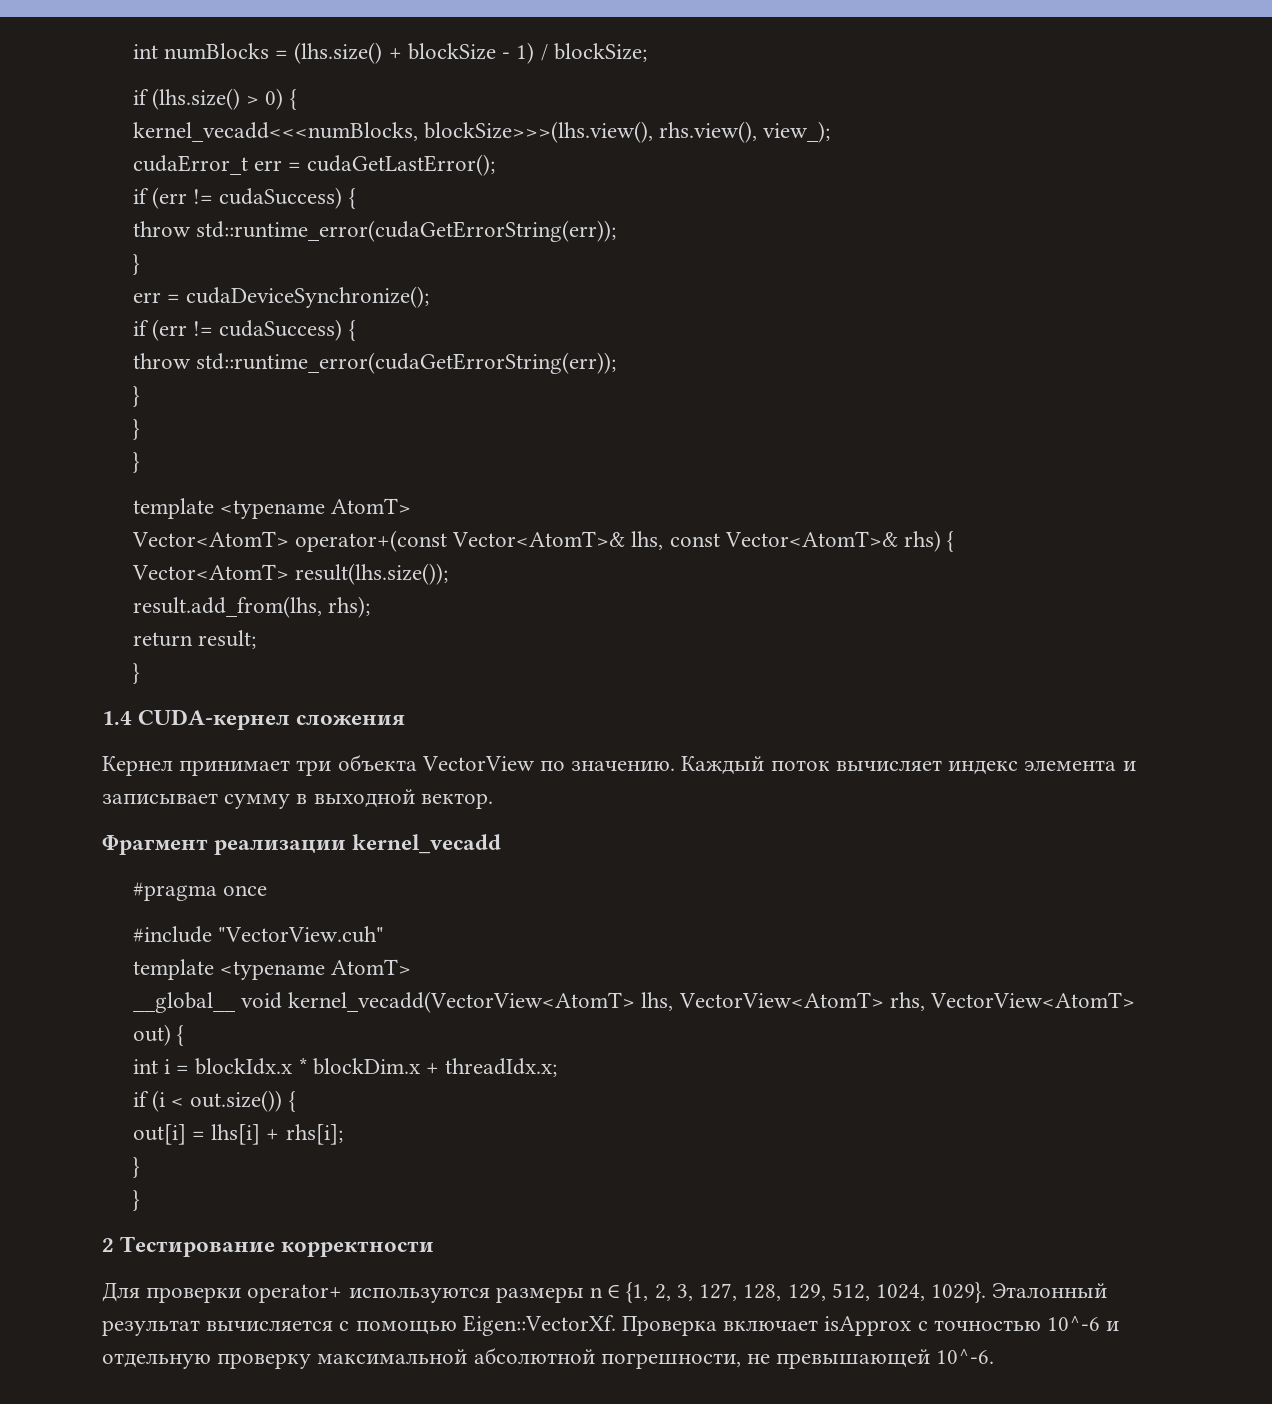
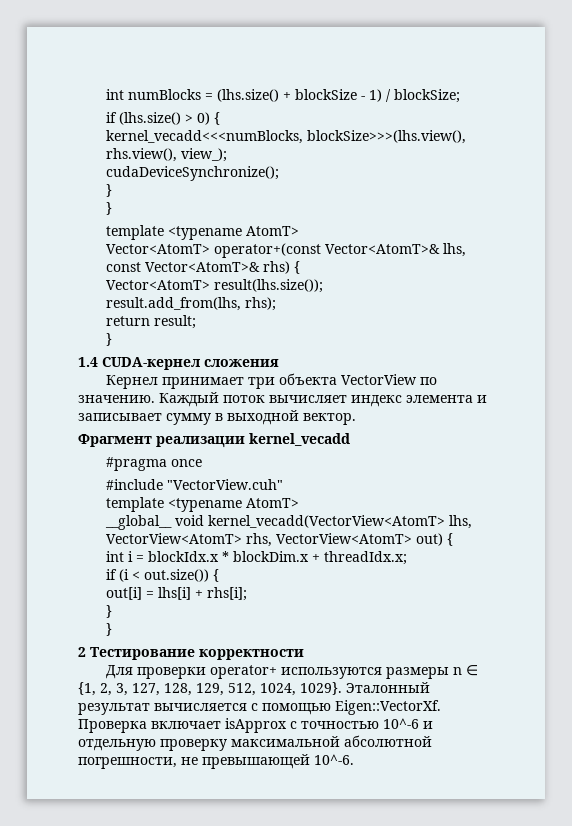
[132,154,496,176] [132,187,356,209] [132,220,617,242] [132,254,140,275] [132,286,430,308] [132,319,356,341] [132,352,617,374] [132,386,140,407] cudaError_t err = cudaGetLastError(); // if (err != cudaSuccess) { // throw std::runtime_error(cudaGetErrorString(err)); // } // err = cudaDeviceSynchronize(); // if (err != cudaSuccess) { // throw std::runtime_error(cudaGetErrorString(err)); // } -> [105,166,279,181] cudaDeviceSynchronize();

